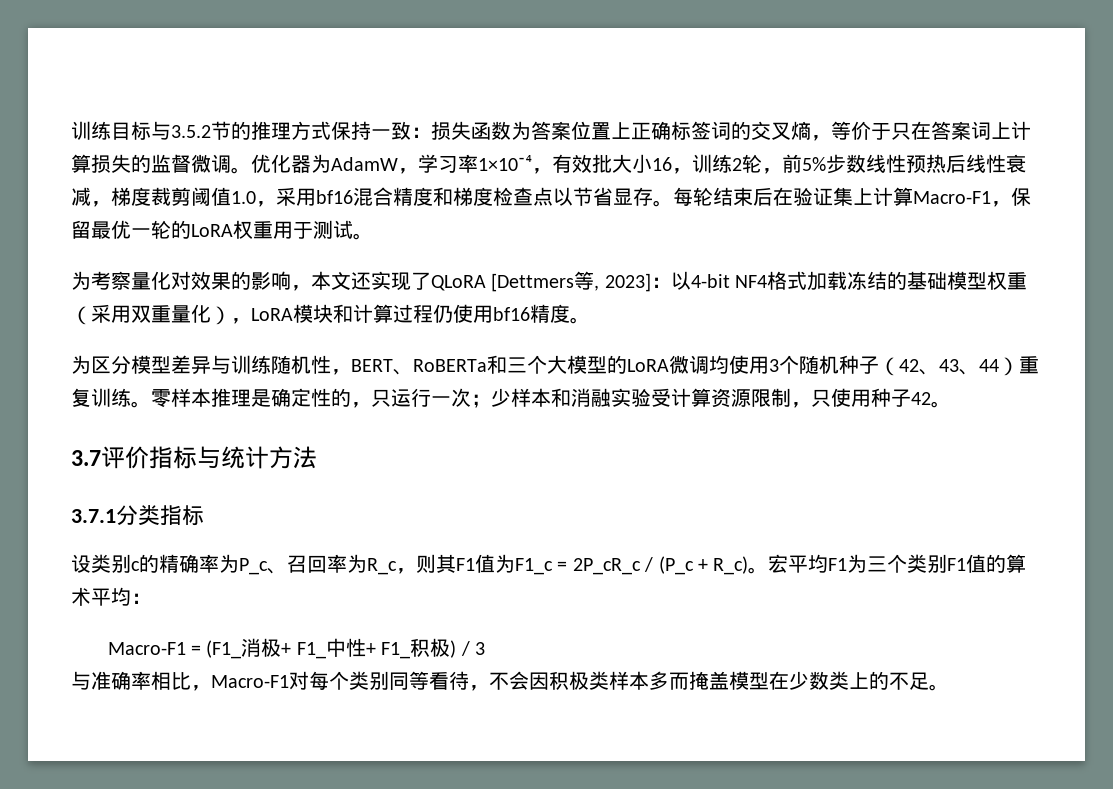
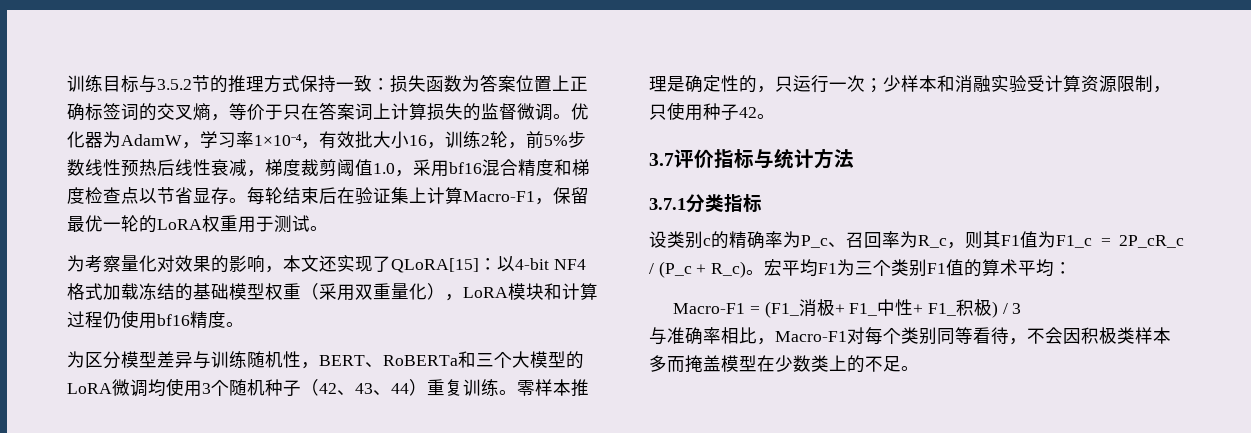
[431,271,651,292] QLoRA [Dettmers等, 2023] -> [391,258,479,273] QLoRA[15]

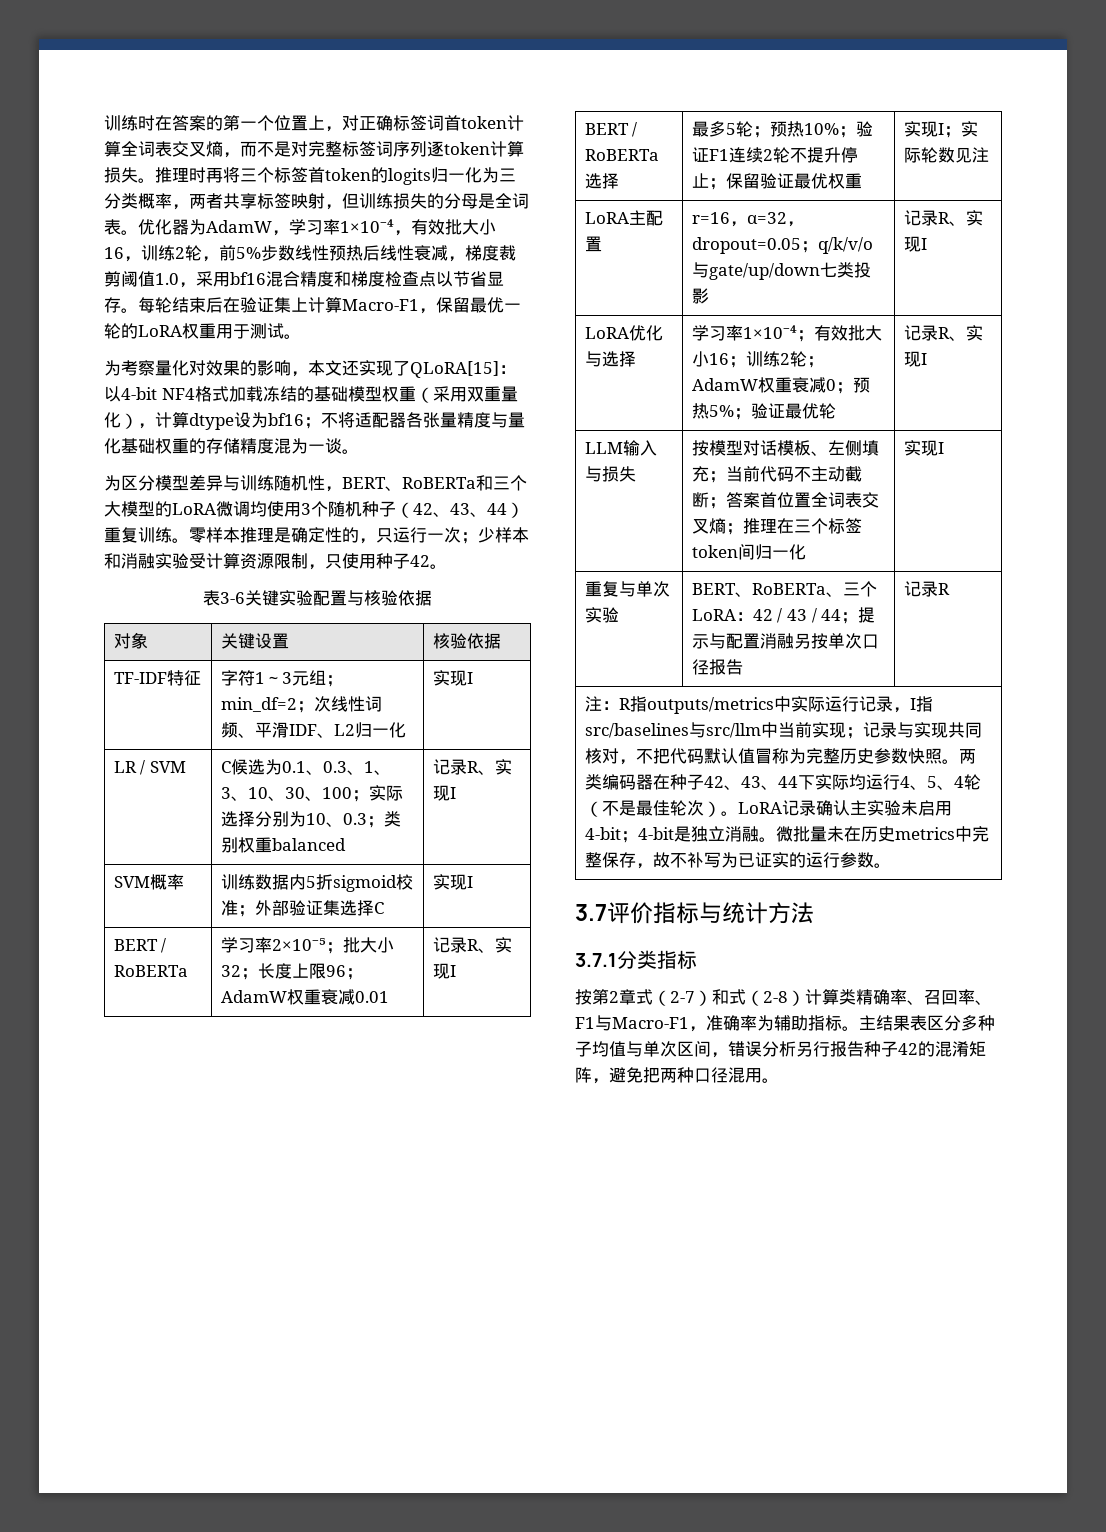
[67,74,588,93] [67,102,553,121] 训练目标与3.5.2节的推理方式保持一致：损失函数为答案位置上正确标签词的交叉熵，等价于只在答案词上计算损失的监督微调 -> [104,115,524,132] [104,141,524,158] [104,167,516,185] [104,193,529,210] [104,219,121,235] 训练时在答案的第一个位置上，对正确标签词首token计算全词表交叉熵，而不是对完整标签词序列逐token计算损失。推理时再将三个标签首token的logits归一化为三分类概率，两者共享标签映射，但训练损失的分母是全词表
[463,283,598,300] [67,310,226,329] LoRA模块和计算过程仍使用bf16精度 -> [155,412,525,430] [104,438,342,454] 计算dtype设为bf16；不将适配器各张量精度与量化基础权重的存储精度混为一谈
(775, 116) none -> [203,590,432,606] [113,632,148,649] [220,633,289,649] [432,633,501,649] [113,670,201,686] [220,670,343,687] [220,696,382,713] [220,722,406,738] [432,670,473,686] [113,760,187,775] [220,759,391,775] [220,785,403,802] [220,811,401,828] [220,837,346,853] [432,759,512,775] [432,785,456,801] [113,874,184,890] [220,874,413,892] [220,900,384,917] [432,874,473,890] [113,938,167,953] [113,965,188,977] [220,937,394,954] [220,963,363,980] [220,989,389,1005] [432,937,512,953] [432,963,456,979] [584,122,638,137] [584,149,659,161] [584,173,619,189] [691,121,873,138] [691,147,858,163] [691,173,862,190] [903,121,978,138] [903,147,989,163] [584,210,663,226] [584,236,602,252] [691,212,804,227] [691,237,873,254] [691,262,871,280] [691,288,709,304] [903,210,983,226] [903,236,927,252] [584,325,663,341] [584,351,636,367] [691,325,882,342] [691,351,824,368] [691,377,870,394] [691,403,836,420] [903,325,983,341] [903,351,927,367] [584,440,657,456] [584,466,636,482] [691,440,879,456] [691,466,862,483] [691,492,879,509] [691,518,862,535] [691,544,806,560] [903,440,944,456] [584,581,670,597] [584,607,619,623] [691,581,877,597] [691,607,876,624] [691,633,879,649] [691,659,743,675] [903,581,950,597] [584,696,933,714] [584,722,982,739] [584,748,976,765] [584,774,981,790] [584,800,952,817] [584,826,989,843] [584,852,891,869] // 表3-6关键实验配置与核验依据 // 对象 | 关键设置 | 核验依据 // TF-IDF特征 | 字符1～3元组；min_df=2；次线性词频、平滑IDF、L2归一化 | 实现I // LR / SVM | C候选为0.1、0.3、1、3、10、30、100；实际选择分别为10、0.3；类别权重balanced | 记录R、实现I // SVM概率 | 训练数据内5折sigmoid校准；外部验证集选择C | 实现I // BERT / RoBERTa | 学习率2×10⁻⁵；批大小32；长度上限96；AdamW权重衰减0.01 | 记录R、实现I // BERT / RoBERTa选择 | 最多5轮；预热10%；验证F1连续2轮不提升停止；保留验证最优权重 | 实现I；实际轮数见注 // LoRA主配置 | r=16，α=32，dropout=0.05；q/k/v/o与gate/up/down七类投影 | 记录R、实现I // LoRA优化与选择 | 学习率1×10⁻⁴；有效批大小16；训练2轮；AdamW权重衰减0；预热5%；验证最优轮 | 记录R、实现I // LLM输入与损失 | 按模型对话模板、左侧填充；当前代码不主动截断；答案首位置全词表交叉熵；推理在三个标签token间归一化 | 实现I // 重复与单次实验 | BERT、RoBERTa、三个LoRA：42 / 43 / 44；提示与配置消融另按单次口径报告 | 记录R // 注：R指outputs/metrics中实际运行记录，I指src/baselines与src/llm中当前实现；记录与实现共同核对，不把代码默认值冒称为完整历史参数快照。两类编码器在种子42、43、44下实际均运行4、5、4轮（不是最佳轮次）。LoRA记录确认主实验未启用4-bit；4-bit是独立消融。微批量未在历史metrics中完整保存，故不补写为已证实的运行参数。
[649,231,1184,249] [649,259,1073,278] [673,299,1022,318] [649,327,1171,345] [649,355,901,373] 设类别c的精确率为P_c、召回率为R_c，则其F1值为F1_c = 2P_cR_c / (P_c + R_c)。宏平均F1为三个类别F1值的算术平均： // Macro-F1 = (F1_消极+ F1_中性+ F1_积极) / 3 // 与准确率相比，Macro-F1对每个类别同等看待，不会因积极类样本多而掩盖模型在少数类上的不足 -> [575,989,992,1006] [575,1015,995,1032] [575,1041,986,1058] [575,1067,762,1084] 按第2章式（2-7）和式（2-8）计算类精确率、召回率、F1与Macro-F1，准确率为辅助指标。主结果表区分多种子均值与单次区间，错误分析另行报告种子42的混淆矩阵，避免把两种口径混用

